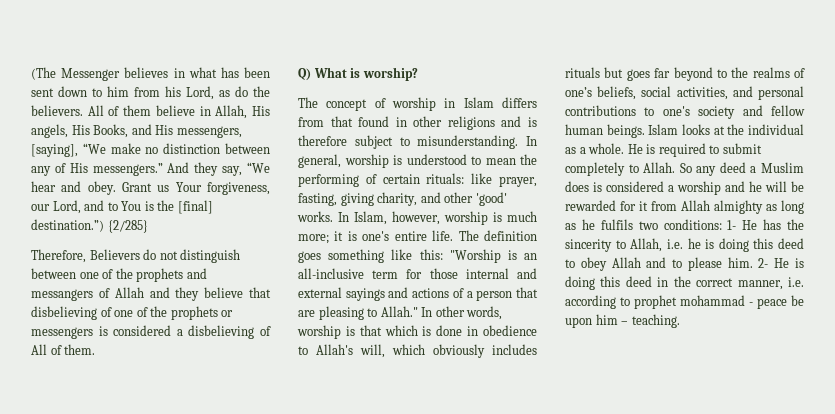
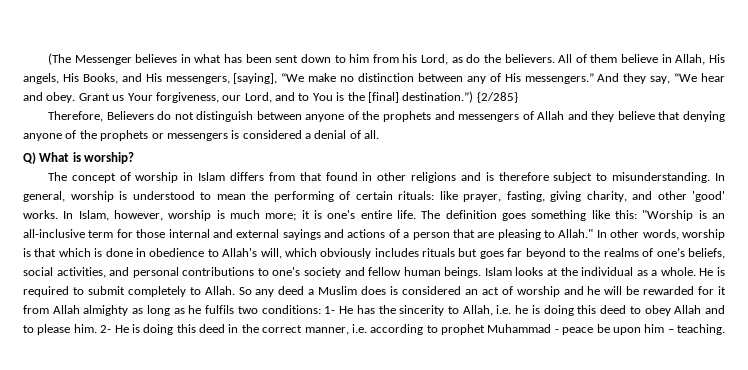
[79,272,99,279] one -> [305,114,345,122] anyone
[31,289,93,301] messangers -> [458,114,520,122] messengers
[31,306,134,320] disbelieving of one -> [683,111,726,122] [23,133,62,141] denying anyone
[188,325,271,339] [31,344,96,355] disbelieving of All of them. -> [314,130,380,139] denial of all.
[668,185,674,192] a -> [464,286,513,295] an act of
[680,295,745,306] mohammad -> [487,324,552,333] Muhammad

